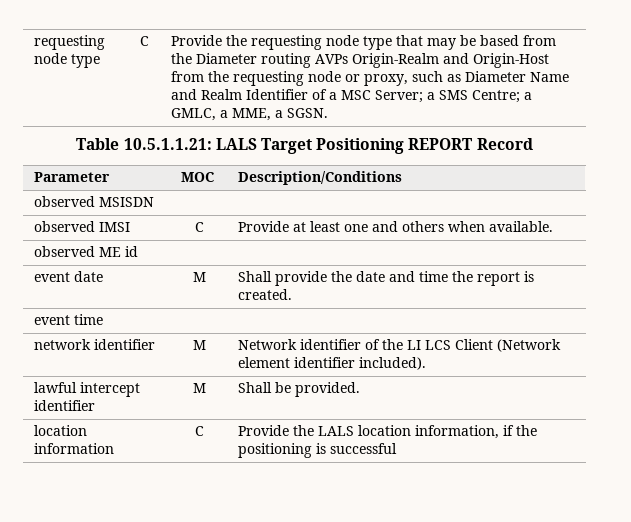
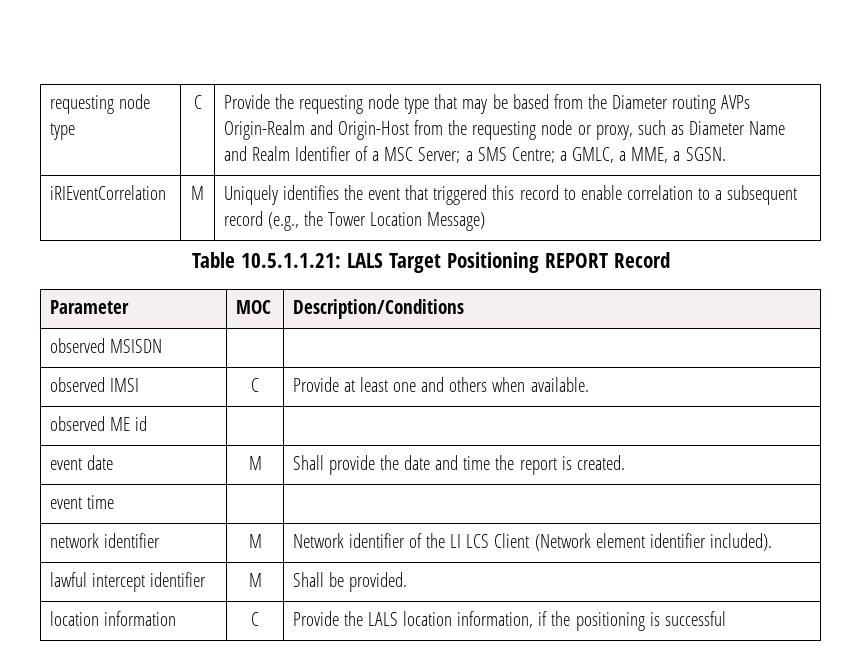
(329, 113) none -> [49,185,166,200] [191,186,204,200] [223,185,798,205] [223,211,486,231] // iRIEventCorrelation | M | Uniquely identifies the event that triggered this record to enable correlation to a subsequent record (e.g., the Tower Location Message)

